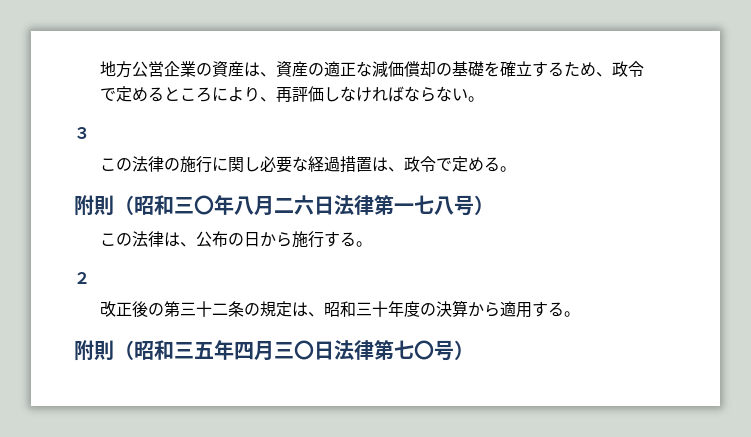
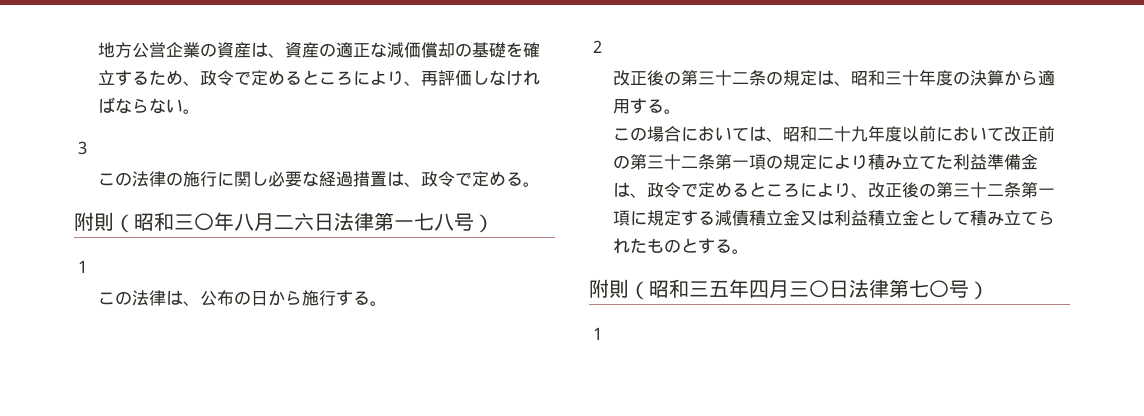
(494, 205) none -> [74,260,91,273] // １
(580, 314) none -> [612,125,1055,142] [612,154,1038,170] [612,182,1055,198] [612,210,1055,226] [612,238,749,254] // この場合においては、昭和二十九年度以前において改正前の第三十二条第一項の規定により積み立てた利益準備金は、政令で定めるところにより、改正後の第三十二条第一項に規定する減債積立金又は利益積立金として積み立てられたものとする。
(474, 350) none -> [589,327,606,340] // １

